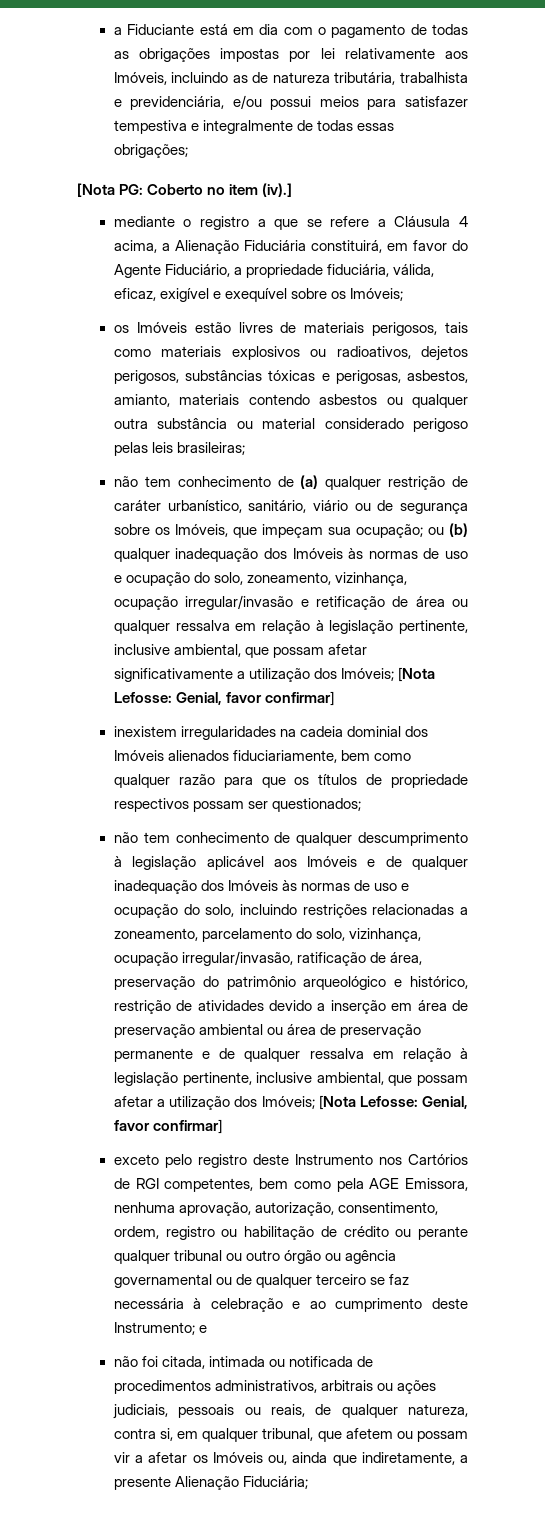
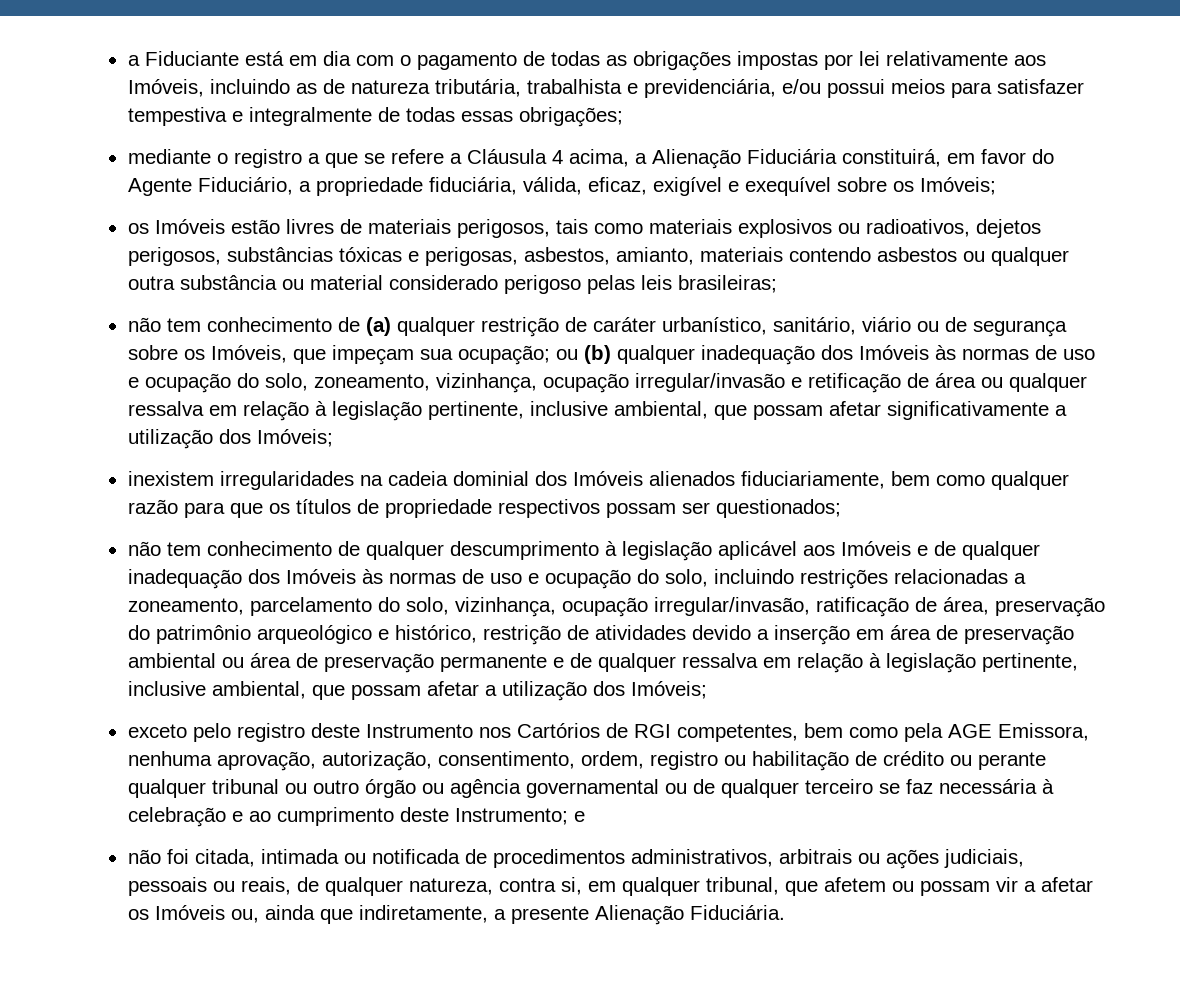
[77,183,293,197] // [Nota PG: Coberto no item (iv).] -> (623, 117) none
[398,667,436,682] [113,691,335,706] [Nota Lefosse: Genial, favor confirmar] -> (333, 438) none
[318,1095,469,1110] [113,1119,222,1134] [Nota Lefosse: Genial, favor confirmar] -> (707, 690) none
[243,1476,309,1489] Fiduciária; -> [689,905,785,920] Fiduciária.

